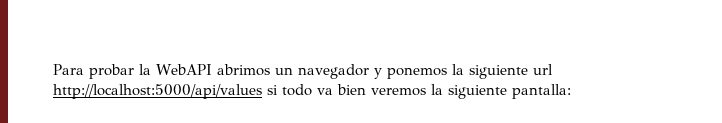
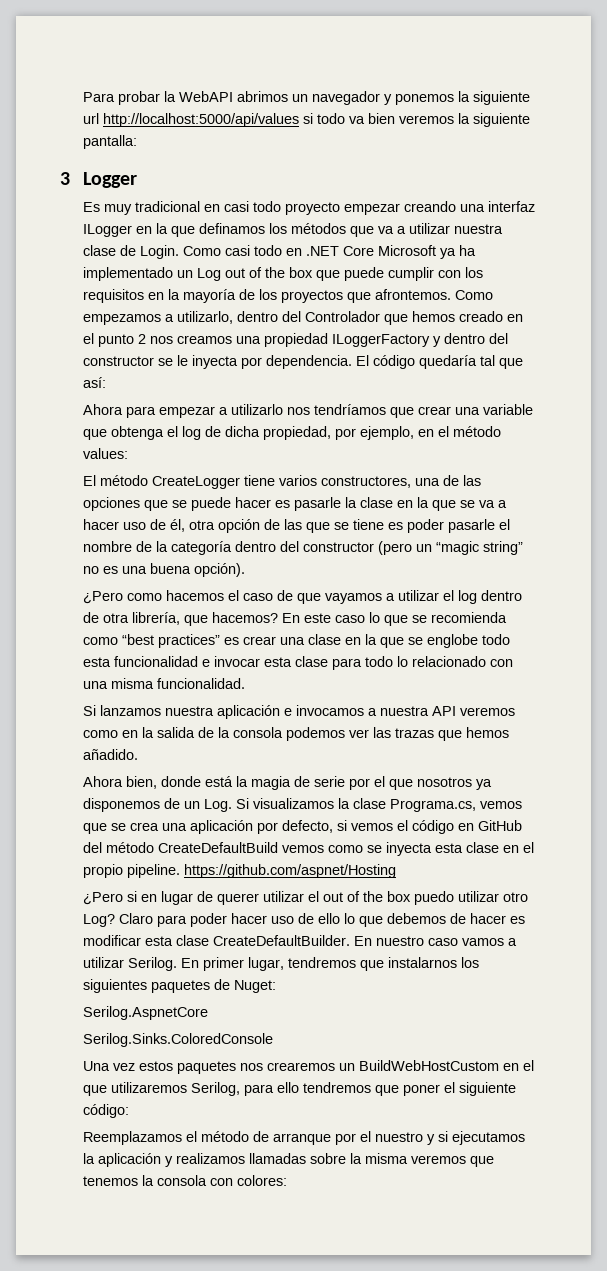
(571, 91) none -> [60,172,138,188] [83,201,536,215] [83,223,504,237] [83,245,477,259] [83,267,484,281] [83,289,494,303] [83,311,524,325] [83,333,509,347] [83,355,524,369] [83,377,107,388] [83,404,534,418] [83,426,502,440] [83,448,129,459] [83,475,482,489] [83,497,508,511] [83,519,511,533] [83,541,524,555] [83,563,246,577] [83,590,523,604] [83,612,508,626] [83,634,511,648] [83,656,514,670] [83,678,246,689] [83,705,516,719] [83,727,510,741] [83,749,139,760] [83,776,493,790] [83,798,523,812] [83,820,523,834] [83,842,535,856] [83,864,397,878] [83,891,529,905] [83,913,526,927] [83,935,518,946] [83,957,480,971] [83,979,277,993] [83,1006,209,1020] [83,1033,274,1047] [83,1060,535,1074] [83,1082,517,1096] [83,1104,130,1118] [83,1131,526,1145] [83,1153,495,1167] [83,1175,288,1186] // 3 Logger // Es muy tradicional en casi todo proyecto empezar creando una interfaz ILogger en la que definamos los métodos que va a utilizar nuestra clase de Login. Como casi todo en .NET Core Microsoft ya ha implementado un Log out of the box que puede cumplir con los requisitos en la mayoría de los proyectos que afrontemos. Como empezamos a utilizarlo, dentro del Controlador que hemos creado en el punto 2 nos creamos una propiedad ILoggerFactory y dentro del constructor se le inyecta por dependencia. El código quedaría tal que así: // Ahora para empezar a utilizarlo nos tendríamos que crear una variable que obtenga el log de dicha propiedad, por ejemplo, en el método values: // El método CreateLogger tiene varios constructores, una de las opciones que se puede hacer es pasarle la clase en la que se va a hacer uso de él, otra opción de las que se tiene es poder pasarle el nombre de la categoría dentro del constructor (pero un “magic string” no es una buena opción). // ¿Pero como hacemos el caso de que vayamos a utilizar el log dentro de otra librería, que hacemos? En este caso lo que se recomienda como “best practices” es crear una clase en la que se englobe todo esta funcionalidad e invocar esta clase para todo lo relacionado con una misma funcionalidad. // Si lanzamos nuestra aplicación e invocamos a nuestra API veremos como en la salida de la consola podemos ver las trazas que hemos añadido. // Ahora bien, donde está la magia de serie por el que nosotros ya disponemos de un Log. Si visualizamos la clase Programa.cs, vemos que se crea una aplicación por defecto, si vemos el código en GitHub del método CreateDefaultBuild vemos como se inyecta esta clase en el propio pipeline. https://github.com/aspnet/Hosting // ¿Pero si en lugar de querer utilizar el out of the box puedo utilizar otro Log? Claro para poder hacer uso de ello lo que debemos de hacer es modificar esta clase CreateDefaultBuilder. En nuestro caso vamos a utilizar Serilog. En primer lugar, tendremos que instalarnos los siguientes paquetes de Nuget: // Serilog.AspnetCore // Serilog.Sinks.ColoredConsole // Una vez estos paquetes nos crearemos un BuildWebHostCustom en el que utilizaremos Serilog, para ello tendremos que poner el siguiente código: // Reemplazamos el método de arranque por el nuestro y si ejecutamos la aplicación y realizamos llamadas sobre la misma veremos que tenemos la consola con colores:

